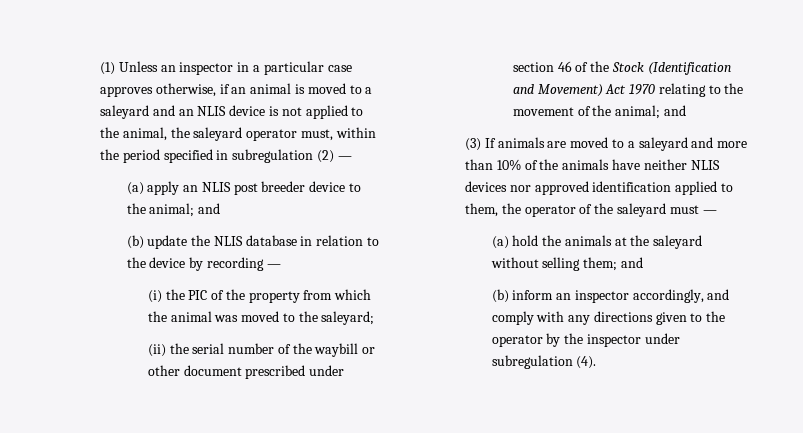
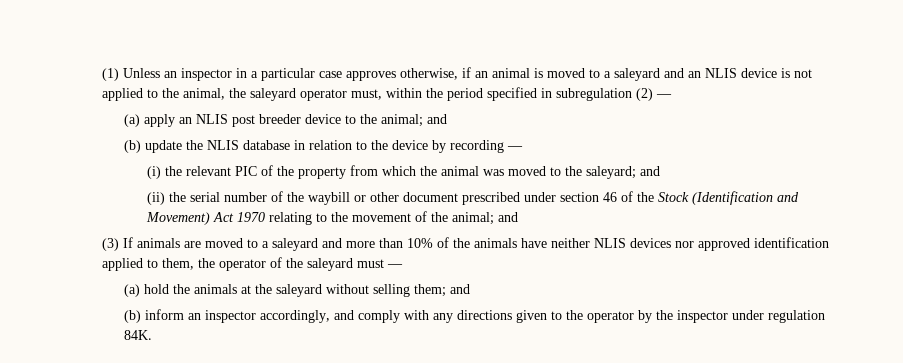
(185, 294) none -> [185,166,231,176] relevant
(375, 318) none -> [639,166,660,176] and
[491,355,597,369] subregulation (4). -> [768,310,826,323] [124,330,153,340] regulation 84K.

